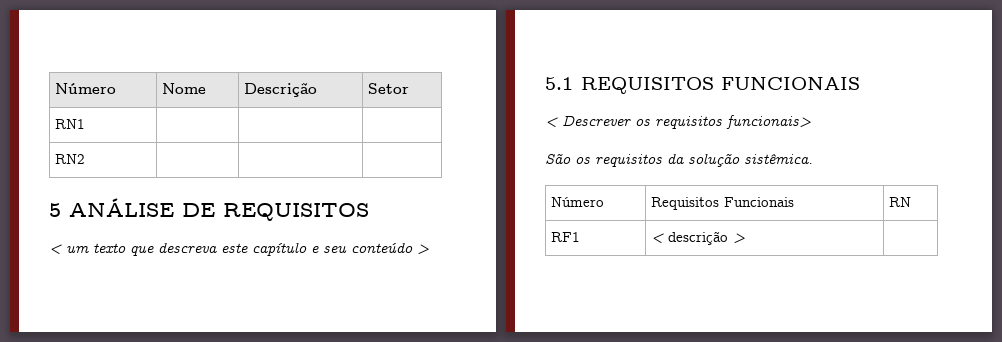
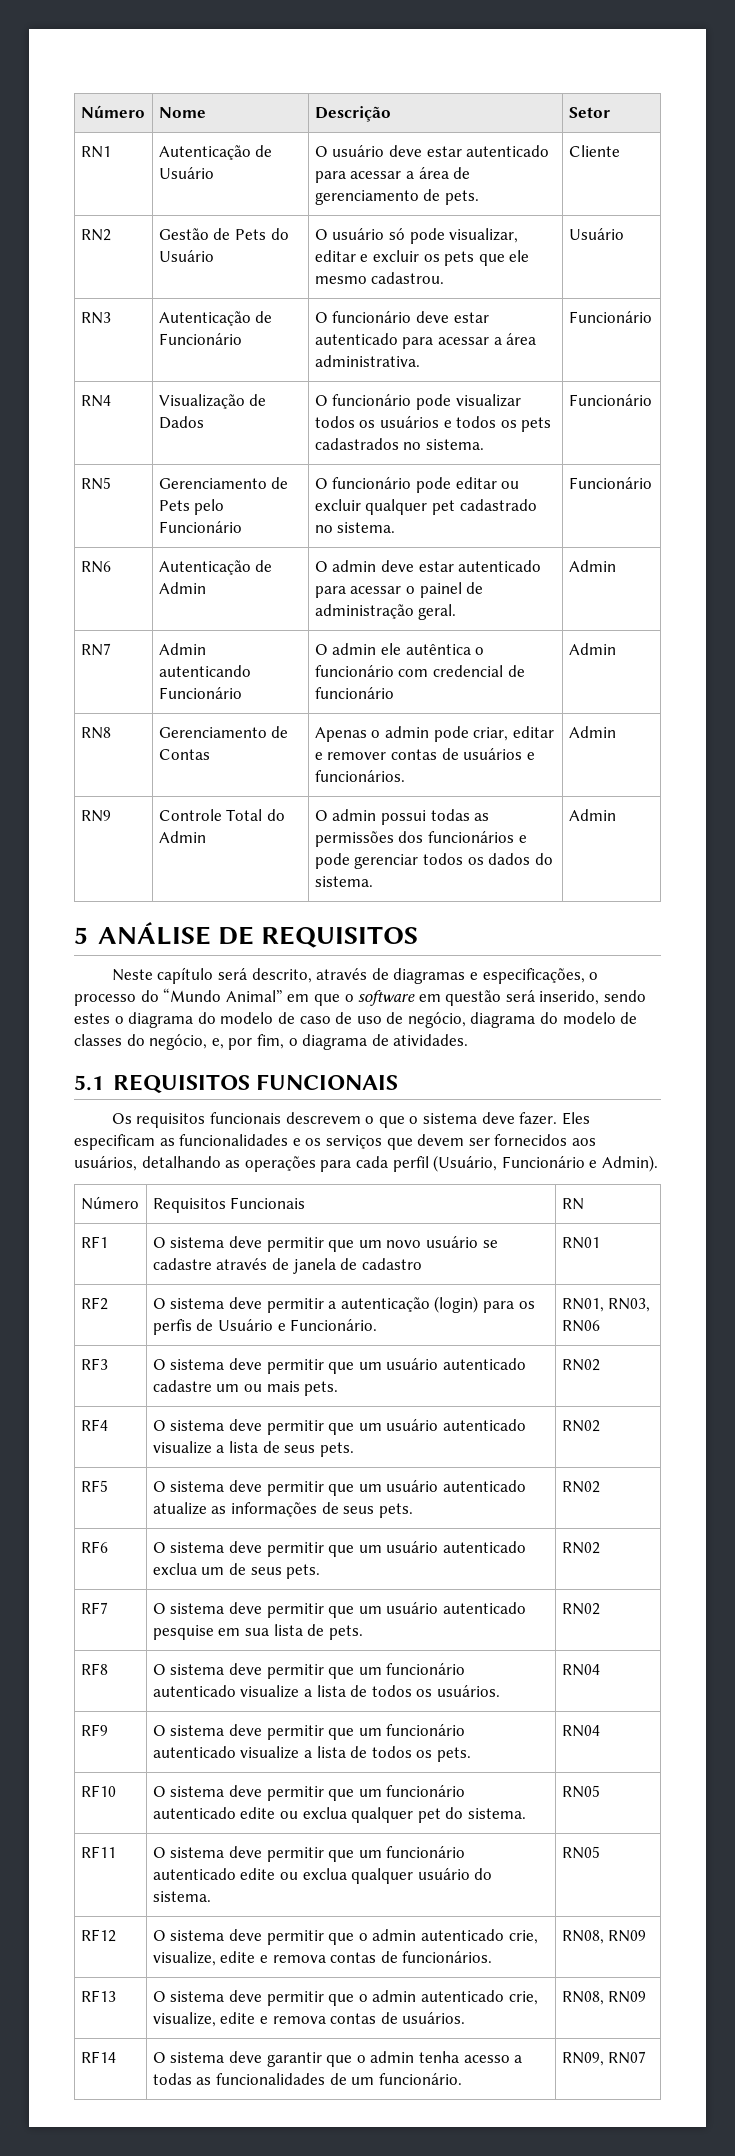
[55,154,86,164] [49,198,369,221] [49,242,429,256] [545,77,860,94] [545,115,811,129] [545,153,813,167] | | // RN2 | | | // 5 ANÁLISE DE REQUISITOS // < um texto que descreva este capítulo e seu conteúdo > // 5.1 REQUISITOS FUNCIONAIS // < Descrever os requisitos funcionais> // São os requisitos da solução sistêmica. -> [158,145,273,160] [158,167,214,179] [314,145,550,157] [314,167,471,183] [314,189,480,205] [568,145,620,157] [80,229,111,241] [158,228,289,240] [158,250,214,262] [314,228,519,244] [314,250,530,266] [314,272,445,284] [568,228,624,240] [80,312,111,324] [158,311,273,326] [158,333,242,345] [314,311,489,323] [314,333,537,349] [314,355,420,367] [568,311,652,323] [80,395,111,407] [158,394,267,409] [158,416,204,429] [314,394,521,410] [314,416,552,432] [314,438,485,450] [568,394,652,406] [80,477,111,490] [158,477,289,489] [158,499,225,515] [158,521,242,533] [314,477,520,493] [314,499,537,515] [314,522,396,533] [568,477,652,489] [80,561,111,573] [158,560,273,575] [158,582,206,594] [314,560,542,572] [314,582,484,598] [314,604,457,620] [568,560,616,572] [80,643,111,656] [158,643,206,655] [158,665,251,677] [158,687,242,699] [314,643,485,655] [314,665,525,677] [314,687,394,699] [568,643,616,655] [80,727,111,739] [158,726,289,738] [158,749,210,760] [314,726,554,742] [314,748,535,760] [314,770,405,782] [568,726,616,738] [80,810,111,822] [158,809,286,821] [158,831,206,843] [314,809,490,825] [314,831,527,847] [314,853,553,869] [314,876,373,887] [568,809,616,821] [74,922,419,948] [111,967,599,984] [74,988,647,1006] [74,1012,638,1028] [74,1034,469,1050] [74,1074,398,1094] [111,1112,590,1128] [74,1134,596,1150] [74,1155,658,1172] Autenticação de Usuário | O usuário deve estar autenticado para acessar a área de gerenciamento de pets. | Cliente // RN2 | Gestão de Pets do Usuário | O usuário só pode visualizar, editar e excluir os pets que ele mesmo cadastrou. | Usuário // RN3 | Autenticação de Funcionário | O funcionário deve estar autenticado para acessar a área administrativa. | Funcionário // RN4 | Visualização de Dados | O funcionário pode visualizar todos os usuários e todos os pets cadastrados no sistema. | Funcionário // RN5 | Gerenciamento de Pets pelo Funcionário | O funcionário pode editar ou excluir qualquer pet cadastrado no sistema. | Funcionário // RN6 | Autenticação de Admin | O admin deve estar autenticado para acessar o painel de administração geral. | Admin // RN7 | Admin autenticando Funcionário | O admin ele autêntica o funcionário com credencial de funcionário | Admin // RN8 | Gerenciamento de Contas | Apenas o admin pode criar, editar e remover contas de usuários e funcionários. | Admin // RN9 | Controle Total do Admin | O admin possui todas as permissões dos funcionários e pode gerenciar todos os dados do sistema. | Admin // 5 ANÁLISE DE REQUISITOS // Neste capítulo será descrito, através de diagramas e especificações, o processo do “Mundo Animal” em que o software em questão será inserido, sendo estes o diagrama do modelo de caso de uso de negócio, diagrama do modelo de classes do negócio, e, por fim, o diagrama de atividades. // 5.1 REQUISITOS FUNCIONAIS // Os requisitos funcionais descrevem o que o sistema deve fazer. Eles especificam as funcionalidades e os serviços que devem ser fornecidos aos usuários, detalhando as operações para cada perfil (Usuário, Funcionário e Admin).
[651,231,746,245] < descrição > | -> [152,1236,498,1252] [152,1258,422,1274] [561,1237,600,1249] [80,1297,108,1310] [152,1296,535,1313] [152,1319,378,1335] [561,1298,651,1312] [561,1320,600,1332] [80,1358,108,1370] [152,1358,526,1374] [152,1380,339,1396] [561,1359,600,1371] [80,1419,108,1431] [152,1419,526,1435] [152,1441,354,1457] [561,1420,600,1432] [80,1480,108,1492] [152,1480,526,1496] [152,1502,413,1518] [561,1481,600,1493] [80,1541,108,1553] [152,1541,526,1557] [152,1563,321,1579] [561,1542,600,1554] [80,1602,108,1614] [152,1602,526,1618] [152,1624,363,1640] [561,1603,600,1615] [80,1663,108,1675] [152,1663,466,1679] [152,1685,500,1698] [561,1664,600,1676] [80,1724,108,1736] [152,1724,466,1740] [152,1746,471,1762] [561,1725,600,1737] [80,1785,116,1797] [152,1785,466,1801] [152,1807,526,1823] [561,1785,600,1798] [80,1846,116,1858] [152,1846,466,1862] [152,1868,493,1884] [152,1891,211,1902] [561,1846,600,1859] [80,1929,116,1942] [152,1929,538,1945] [152,1951,493,1966] [561,1930,647,1944] [80,1990,116,2002] [152,1990,538,2006] [152,2012,466,2027] [561,1991,647,2005] [80,2051,116,2063] [152,2051,523,2067] [152,2073,462,2085] [561,2051,647,2066] O sistema deve permitir que um novo usuário se cadastre através de janela de cadastro | RN01 // RF2 | O sistema deve permitir a autenticação (login) para os perfis de Usuário e Funcionário. | RN01, RN03, RN06 // RF3 | O sistema deve permitir que um usuário autenticado cadastre um ou mais pets. | RN02 // RF4 | O sistema deve permitir que um usuário autenticado visualize a lista de seus pets. | RN02 // RF5 | O sistema deve permitir que um usuário autenticado atualize as informações de seus pets. | RN02 // RF6 | O sistema deve permitir que um usuário autenticado exclua um de seus pets. | RN02 // RF7 | O sistema deve permitir que um usuário autenticado pesquise em sua lista de pets. | RN02 // RF8 | O sistema deve permitir que um funcionário autenticado visualize a lista de todos os usuários. | RN04 // RF9 | O sistema deve permitir que um funcionário autenticado visualize a lista de todos os pets. | RN04 // RF10 | O sistema deve permitir que um funcionário autenticado edite ou exclua qualquer pet do sistema. | RN05 // RF11 | O sistema deve permitir que um funcionário autenticado edite ou exclua qualquer usuário do sistema. | RN05 // RF12 | O sistema deve permitir que o admin autenticado crie, visualize, edite e remova contas de funcionários. | RN08, RN09 // RF13 | O sistema deve permitir que o admin autenticado crie, visualize, edite e remova contas de usuários. | RN08, RN09 // RF14 | O sistema deve garantir que o admin tenha acesso a todas as funcionalidades de um funcionário. | RN09, RN07

